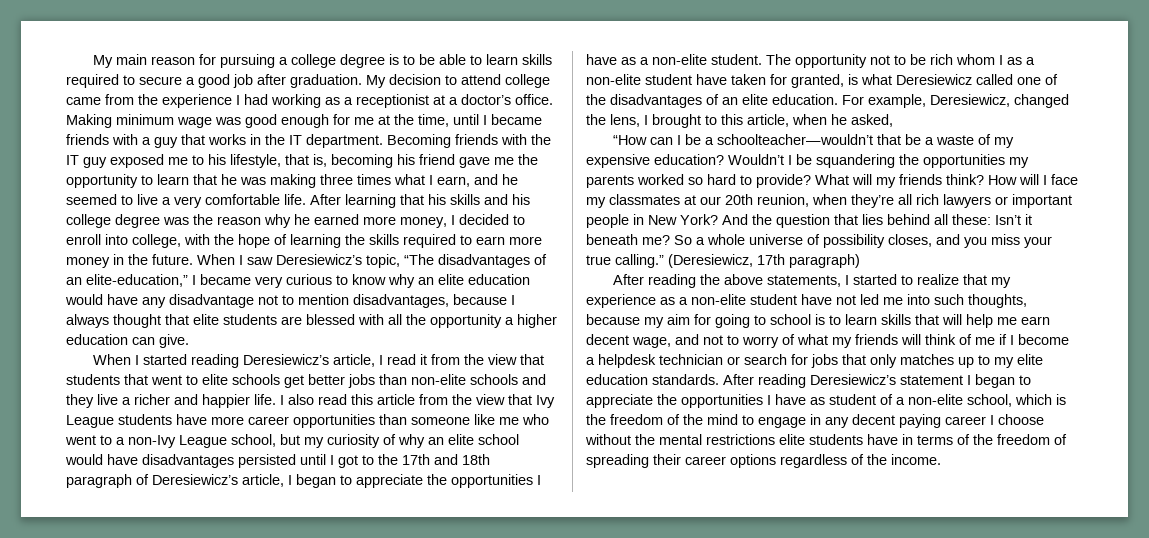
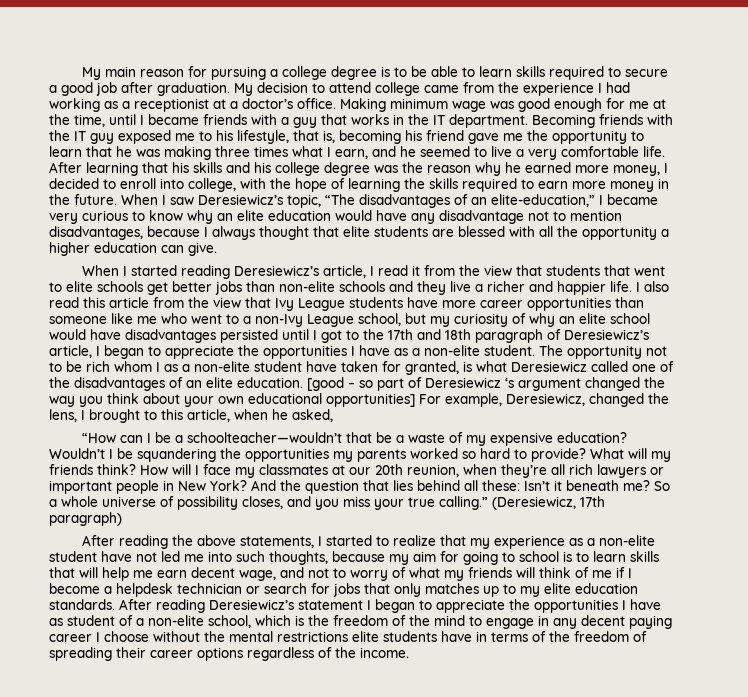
(838, 99) none -> [307,377,665,391] [49,393,415,407] [good – so part of Deresiewicz ‘s argument changed the way you think about your own educational opportunities]

